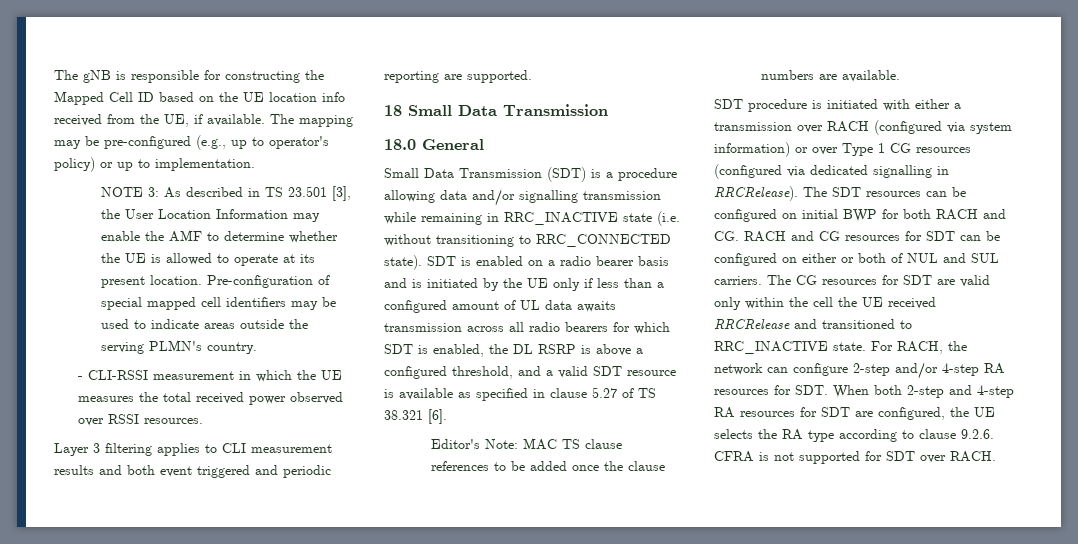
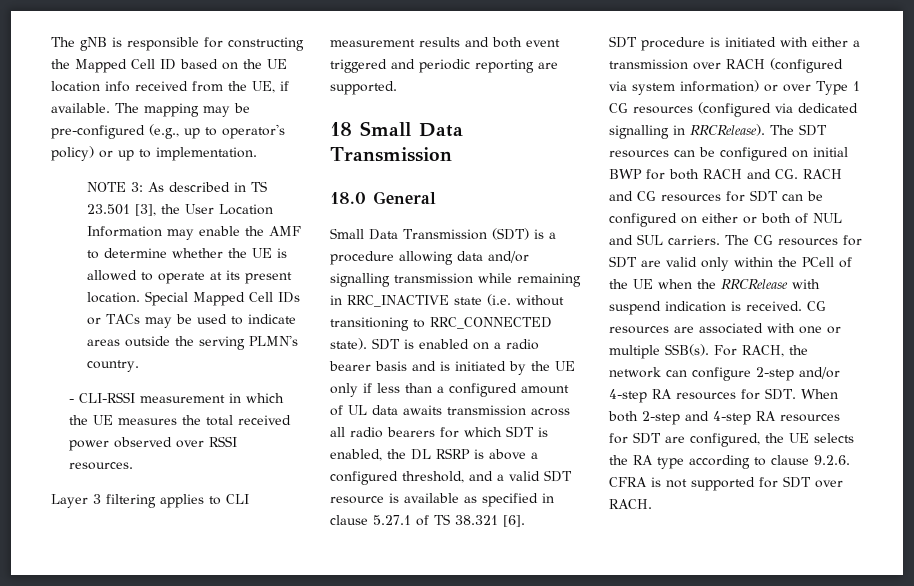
[207,275,331,288] [101,297,287,310] Pre-configuration of special mapped cell identifiers -> [144,291,300,306] [86,314,140,325] Special Mapped Cell IDs or TACs
[592,387,617,398] 5.27 -> [373,515,411,525] 5.27.1
[431,438,623,450] [431,461,666,471] [761,70,901,82] // Editor's Note: MAC TS clause references to be added once the clause numbers are available. -> (525, 521) none
[813,297,936,309] [714,319,912,329] [714,341,866,354] cell the UE received RRCRelease and transitioned to RRC_INACTIVE state. -> [802,257,852,268] [609,279,820,290] [609,301,826,315] [609,323,841,334] [609,344,709,359] PCell of the UE when the RRCRelease with suspend indication is received. CG resources are associated with one or multiple SSB(s).

